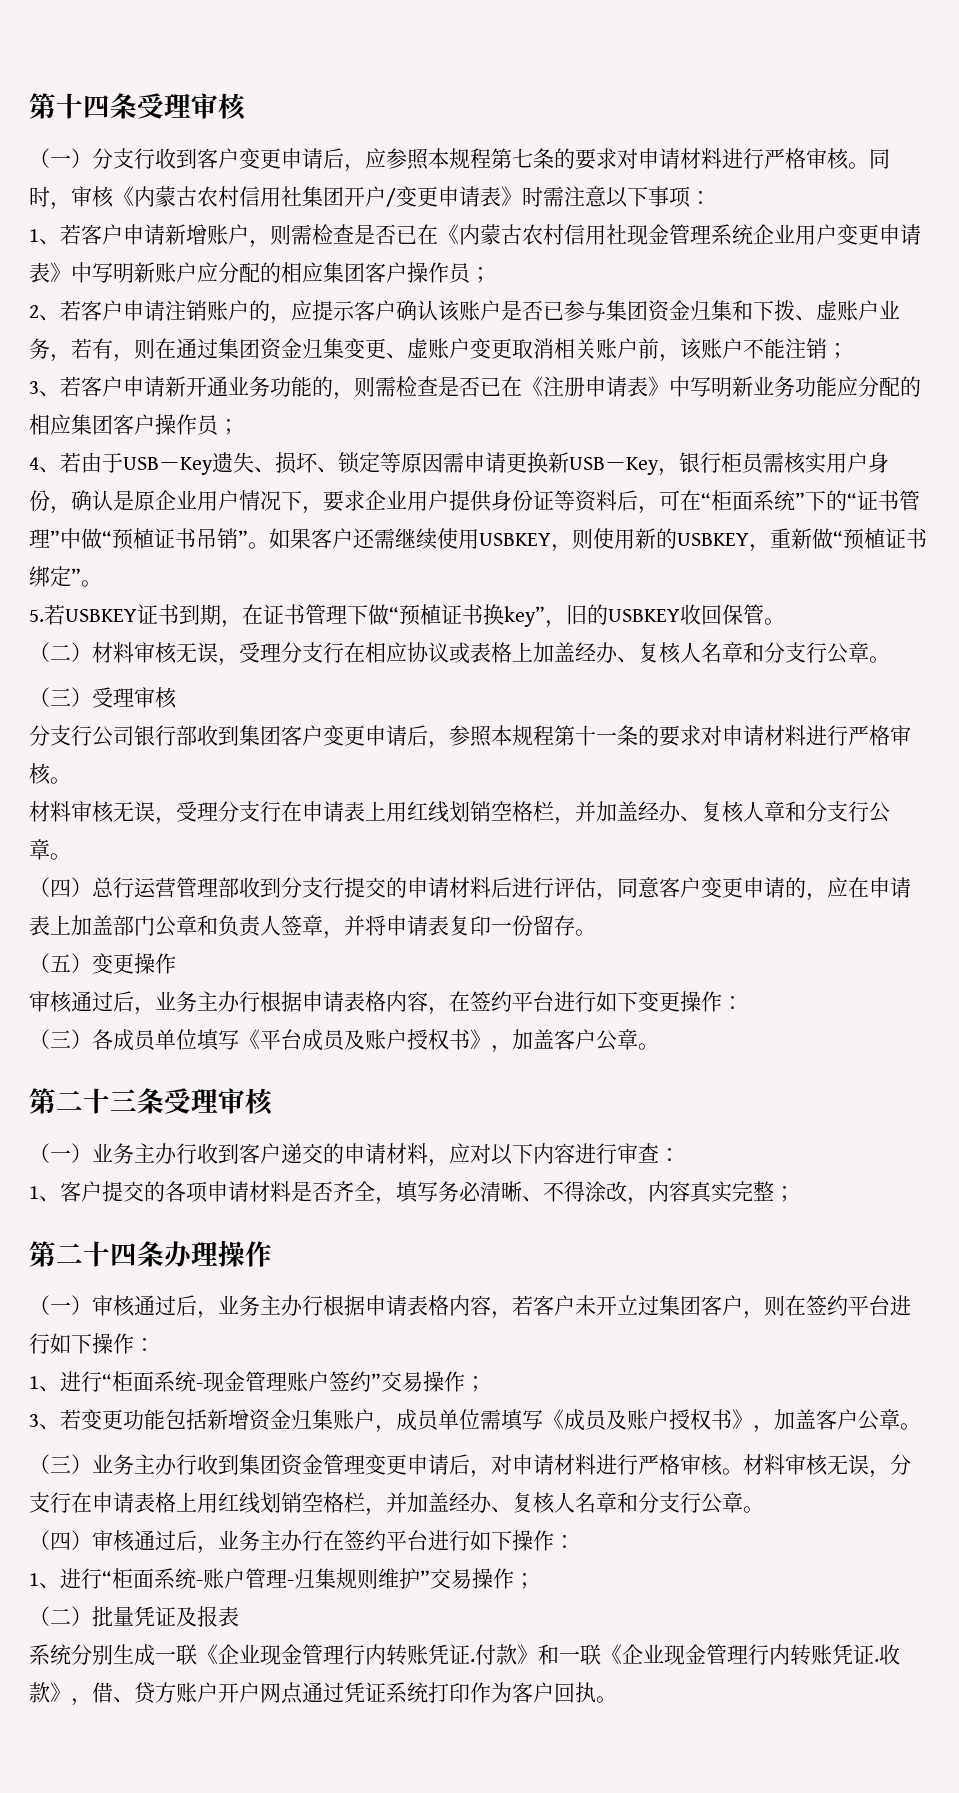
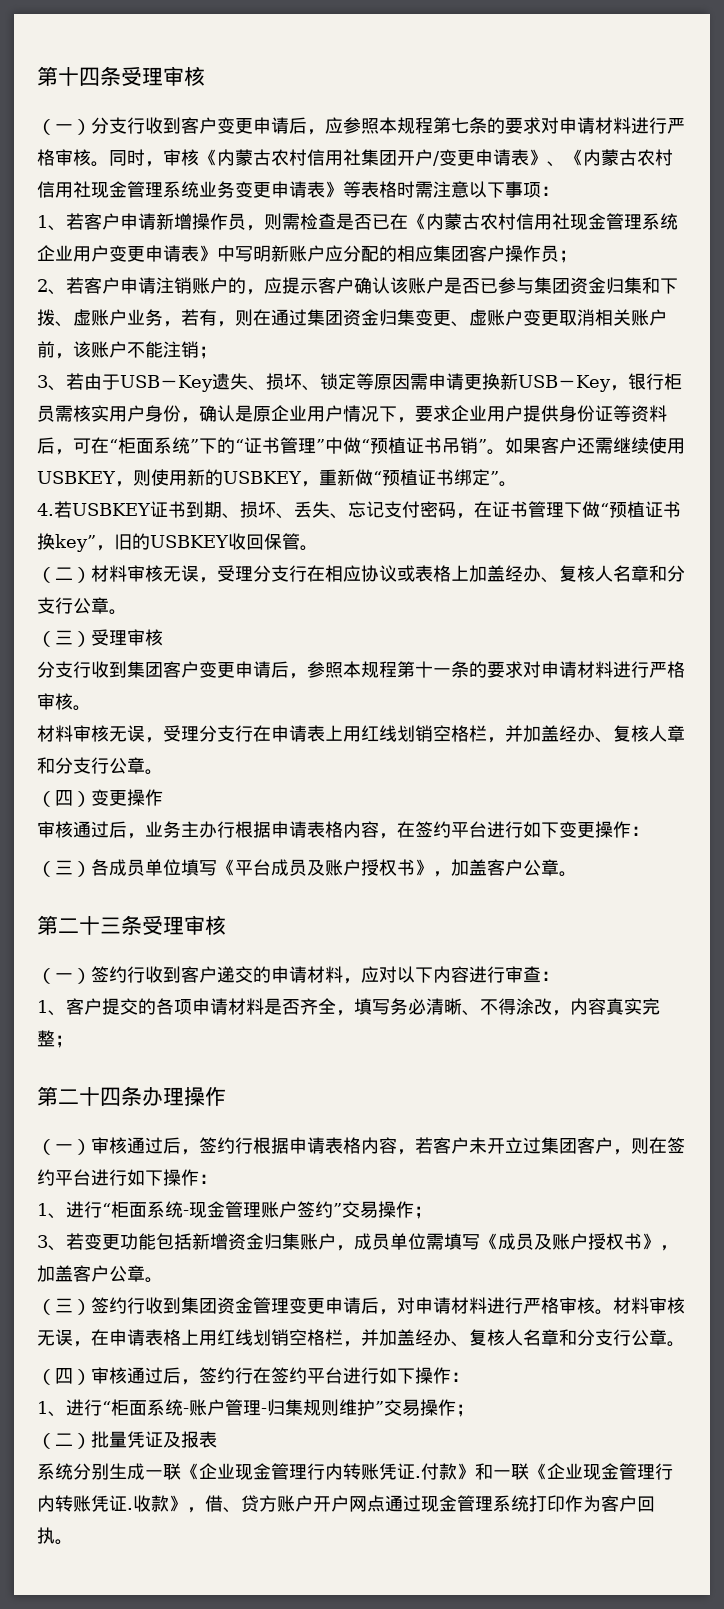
(522, 196) none -> [547,149,673,167] [37,181,397,198] 、《内蒙古农村信用社现金管理系统业务变更申请表》等表格
[207,224,249,245] 账户 -> [192,213,246,230] 操作员
[81,376,921,400] [29,414,239,436] [29,452,81,473] 客户申请新开通业务功能的，则需检查是否已在《注册申请表》中写明新业务功能应分配的相应集团客户操作员； // 4、若 -> (84, 381) none
[29,609,44,622] 5. -> [37,503,54,516] 4.
(221, 614) none -> [222,501,456,519] 、损坏、丢失、忘记支付密码
[92,725,197,747] 公司银行部 -> (91, 669) none
[92,877,911,901] [29,915,596,939] [29,953,92,973] 总行运营管理部收到分支行提交的申请材料后进行评估，同意客户变更申请的，应在申请表上加盖部门公章和负责人签章，并将申请表复印一份留存。 // （五） -> (91, 799) none
[92,1143,177,1164] 业务主办 -> [91,966,127,983] 签约
[218,1295,303,1316] 业务主办 -> [199,1137,235,1154] 签约
[92,1454,177,1475] 业务主办 -> [91,1297,127,1314] 签约
[890,1454,911,1475] [29,1492,71,1513] 分支行 -> (91, 1344) none
[218,1530,303,1551] 业务主办 -> [199,1367,235,1384] 签约
[344,1682,386,1703] 凭证 -> [421,1495,493,1512] 现金管理

